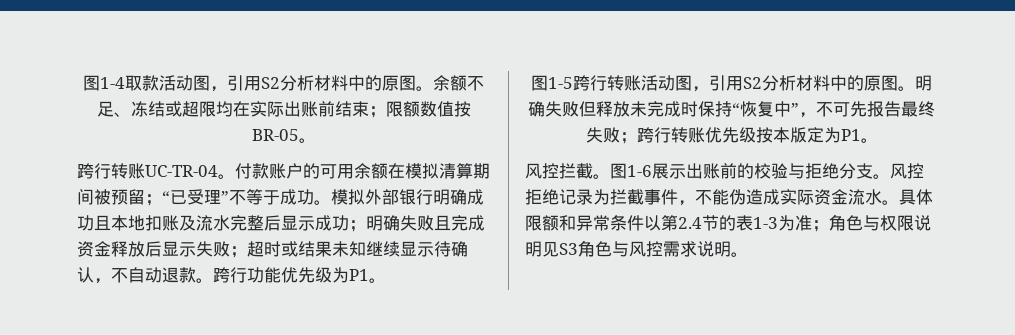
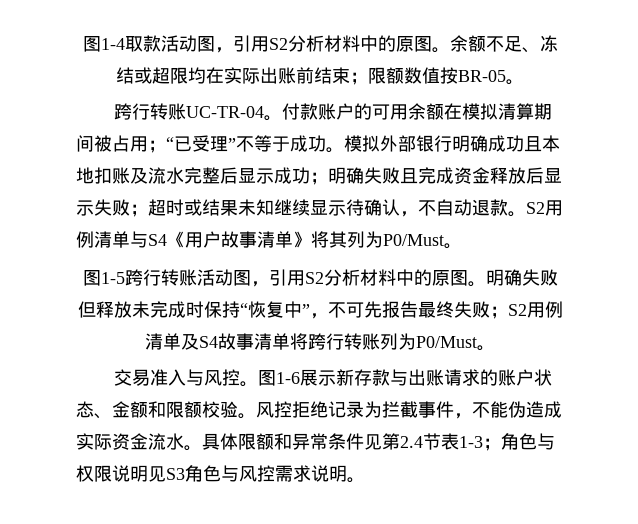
[111,189,145,205] 预留 -> [112,135,148,152] 占用
[213,267,369,283] 跨行功能优先级为P1 -> [526,200,563,216] [76,231,444,248] S2用例清单与S4《用户故事清单》将其列为P0/Must
[636,127,878,143] [525,163,873,179] 跨行转账优先级按本版定为P1。 // 风控拦截。图1-6展示出账前的校验与拒绝分支 -> [507,301,563,318] [145,333,495,351] [114,369,553,387] [76,401,238,419] S2用例清单及S4故事清单将跨行转账列为P0/Must。 // 交易准入与风控。图1-6展示新存款与出账请求的账户状态、金额和限额校验
[644,215,661,231] 以 -> [364,434,382,450] 见
[719,215,812,231] 的表1-3为准 -> [441,433,483,450] 表1-3

